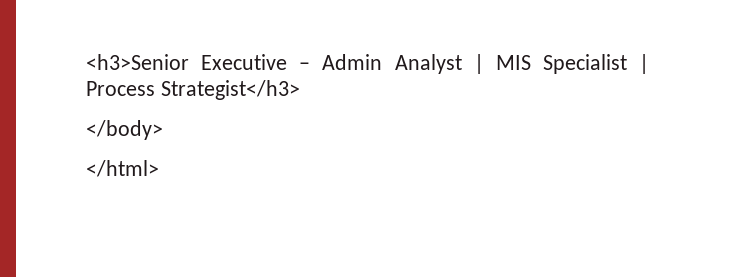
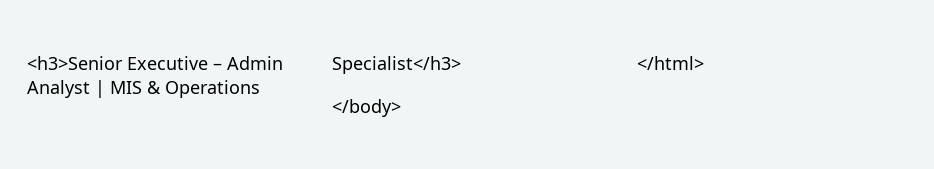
[542,54,649,74] [86,80,300,100] Specialist | Process Strategist</h3> -> [147,80,260,98] [332,56,461,74] & Operations Specialist</h3>

